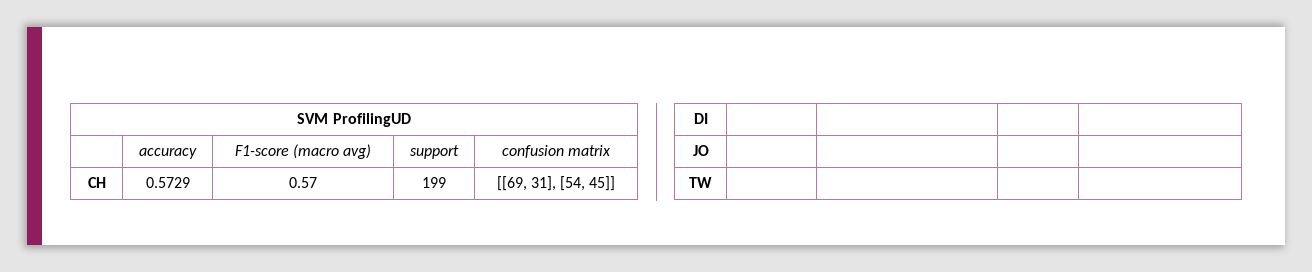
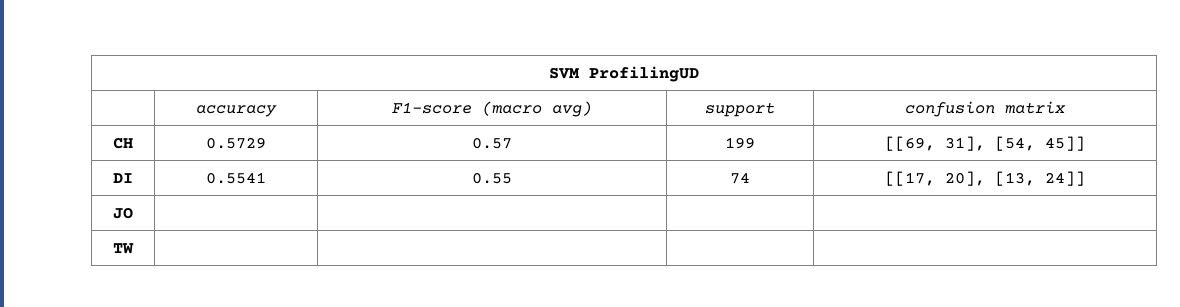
(708, 118) | | | -> [206,172,266,184] [472,172,512,184] [730,172,750,184] [884,171,1085,186] 0.5541 | 0.55 | 74 | [[17, 20], [13, 24]]

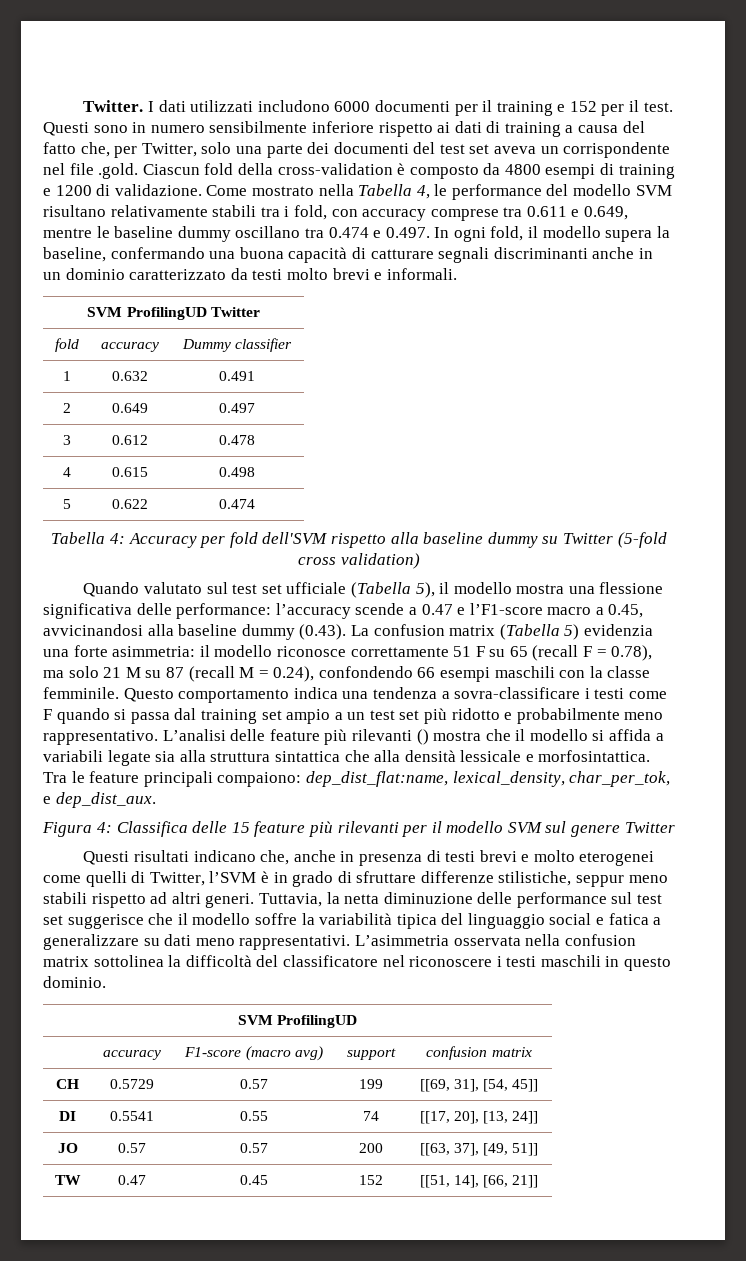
(549, 73) none -> [83,100,673,116] [43,121,645,137] [43,142,671,158] [43,163,675,179] [43,184,672,200] [43,205,629,221] [43,226,670,242] [43,247,653,263] [43,268,457,280] [87,307,260,320] [54,338,79,352] [101,342,159,352] [181,338,293,352] [62,371,71,381] [112,371,148,381] [219,371,255,381] [62,403,71,413] [112,403,148,413] [219,403,255,413] [62,435,71,445] [112,435,148,445] [219,435,255,445] [62,467,71,477] [112,467,148,477] [219,467,255,477] [62,499,71,509] [112,499,148,509] [219,499,255,509] [51,532,667,548] [298,553,420,569] [83,582,664,598] [43,603,644,619] [43,624,653,640] [43,645,653,661] [43,666,651,682] [43,687,667,703] [43,708,664,724] [43,729,664,745] [43,750,651,766] [43,771,671,787] [43,792,156,808] [42,821,675,837] [83,850,655,866] [43,871,668,887] [43,892,663,908] [43,913,662,929] [43,934,636,950] [43,955,672,971] [43,976,106,988] Twitter. I dati utilizzati includono 6000 documenti per il training e 152 per il test. Questi sono in numero sensibilmente inferiore rispetto ai dati di training a causa del fatto che, per Twitter, solo una parte dei documenti del test set aveva un corrispondente nel file .gold. Ciascun fold della cross-validation è composto da 4800 esempi di training e 1200 di validazione. Come mostrato nella Tabella 4, le performance del modello SVM risultano relativamente stabili tra i fold, con accuracy comprese tra 0.611 e 0.649, mentre le baseline dummy oscillano tra 0.474 e 0.497. In ogni fold, il modello supera la baseline, confermando una buona capacità di catturare segnali discriminanti anche in un dominio caratterizzato da testi molto brevi e informali. // SVM ProfilingUD Twitter // fold | accuracy | Dummy classifier // 1 | 0.632 | 0.491 // 2 | 0.649 | 0.497 // 3 | 0.612 | 0.478 // 4 | 0.615 | 0.498 // 5 | 0.622 | 0.474 // Tabella 4: Accuracy per fold dell'SVM rispetto alla baseline dummy su Twitter (5-fold cross validation) // Quando valutato sul test set ufficiale (Tabella 5), il modello mostra una flessione significativa delle performance: l’accuracy scende a 0.47 e l’F1-score macro a 0.45, avvicinandosi alla baseline dummy (0.43). La confusion matrix (Tabella 5) evidenzia una forte asimmetria: il modello riconosce correttamente 51 F su 65 (recall F = 0.78), ma solo 21 M su 87 (recall M = 0.24), confondendo 66 esempi maschili con la classe femminile. Questo comportamento indica una tendenza a sovra-classificare i testi come F quando si passa dal training set ampio a un test set più ridotto e probabilmente meno rappresentativo. L’analisi delle feature più rilevanti () mostra che il modello si affida a variabili legate sia alla struttura sintattica che alla densità lessicale e morfosintattica. Tra le feature principali compaiono: dep_dist_flat:name, lexical_density, char_per_tok, e dep_dist_aux. // Figura 4: Classifica delle 15 feature più rilevanti per il modello SVM sul genere Twitter // Questi risultati indicano che, anche in presenza di testi brevi e molto eterogenei come quelli di Twitter, l’SVM è in grado di sfruttare differenze stilistiche, seppur meno stabili rispetto ad altri generi. Tuttavia, la netta diminuzione delle performance sul test set suggerisce che il modello soffre la variabilità tipica del linguaggio social e fatica a generalizzare su dati meno rappresentativi. L’asimmetria osservata nella confusion matrix sottolinea la difficoltà del classificatore nel riconoscere i testi maschili in questo dominio. //
[113,243,134,254] | | | // TW | | | | -> [118,1143,146,1153] [240,1143,268,1153] [358,1143,383,1153] [419,1143,539,1156] [54,1175,81,1185] [118,1175,146,1185] [240,1175,268,1185] [358,1175,383,1185] [419,1175,539,1188] 0.57 | 0.57 | 200 | [[63, 37], [49, 51]] // TW | 0.47 | 0.45 | 152 | [[51, 14], [66, 21]]

